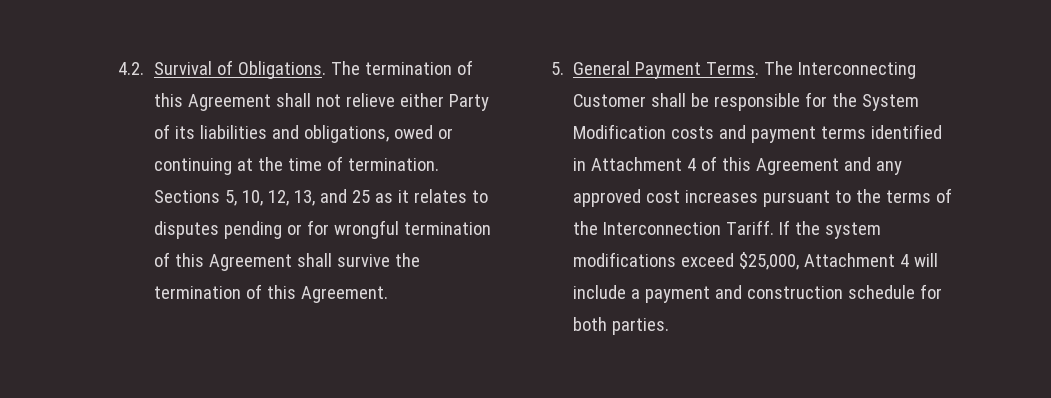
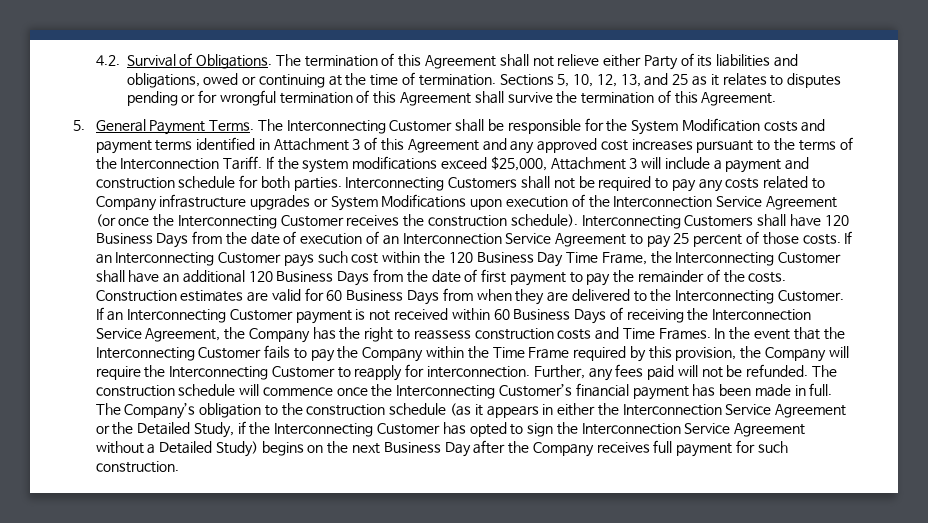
[687,158,697,171] 4 -> [352,139,361,150] 3
[900,254,910,267] 4 -> [629,158,638,169] 3
(670, 326) none -> [345,176,826,192] [95,194,837,211] [95,214,849,229] [95,231,853,248] [95,251,842,267] [95,269,787,286] [95,288,845,305] [95,307,812,324] [95,327,845,343] [95,345,849,362] [95,364,838,381] [95,383,833,400] [95,402,847,419] [95,421,806,438] [95,440,788,457] [95,461,179,473] Interconnecting Customers shall not be required to pay any costs related to Company infrastructure upgrades or System Modifications upon execution of the Interconnection Service Agreement (or once the Interconnecting Customer receives the construction schedule). Interconnecting Customers shall have 120 Business Days from the date of execution of an Interconnection Service Agreement to pay 25 percent of those costs. If an Interconnecting Customer pays such cost within the 120 Business Day Time Frame, the Interconnecting Customer shall have an additional 120 Business Days from the date of first payment to pay the remainder of the costs. Construction estimates are valid for 60 Business Days from when they are delivered to the Interconnecting Customer. If an Interconnecting Customer payment is not received within 60 Business Days of receiving the Interconnection Service Agreement, the Company has the right to reassess construction costs and Time Frames. In the event that the Interconnecting Customer fails to pay the Company within the Time Frame required by this provision, the Company will require the Interconnecting Customer to reapply for interconnection. Further, any fees paid will not be refunded. The construction schedule will commence once the Interconnecting Customer’s financial payment has been made in full. The Company’s obligation to the construction schedule (as it appears in either the Interconnection Service Agreement or the Detailed Study, if the Interconnecting Customer has opted to sign the Interconnection Service Agreement without a Detailed Study) begins on the next Business Day after the Company receives full payment for such construction.

